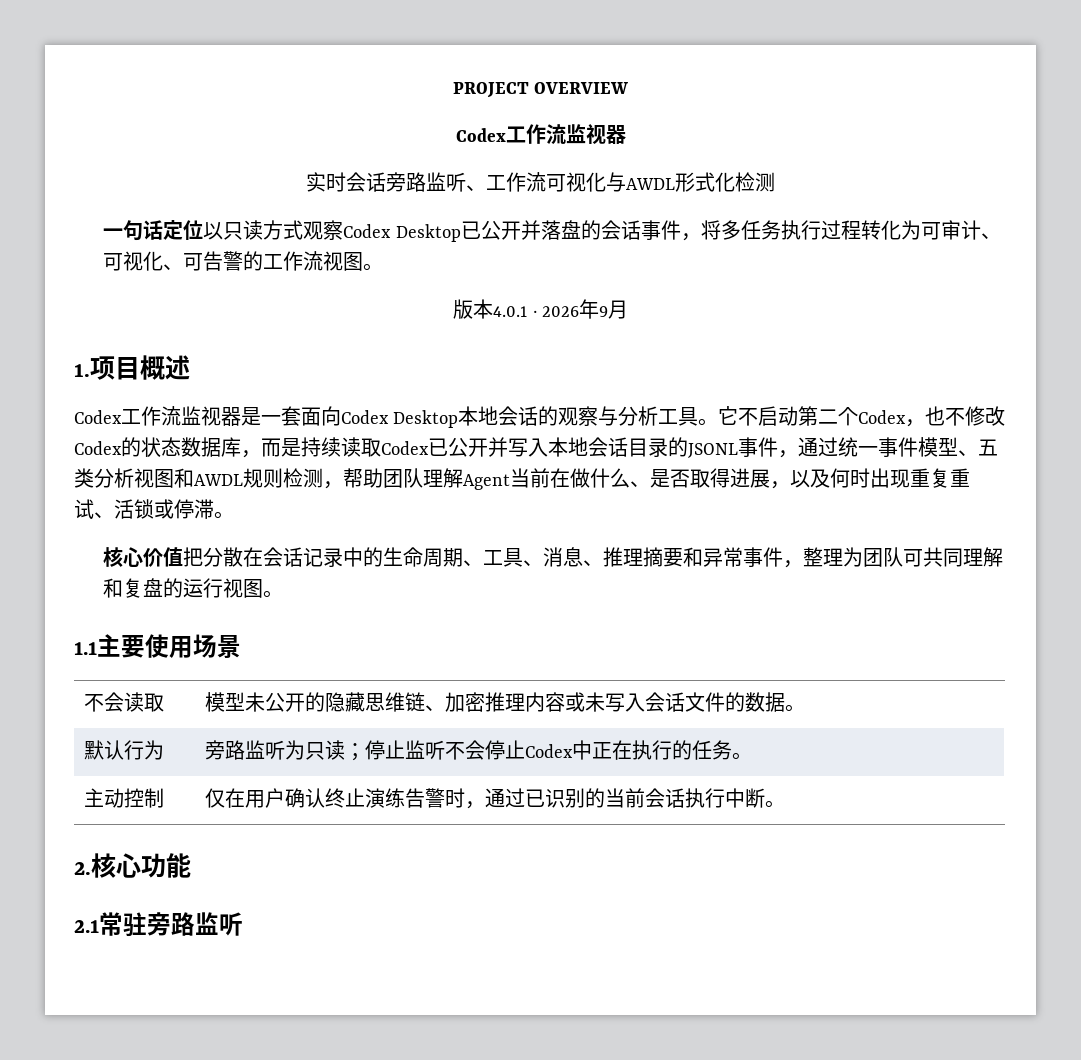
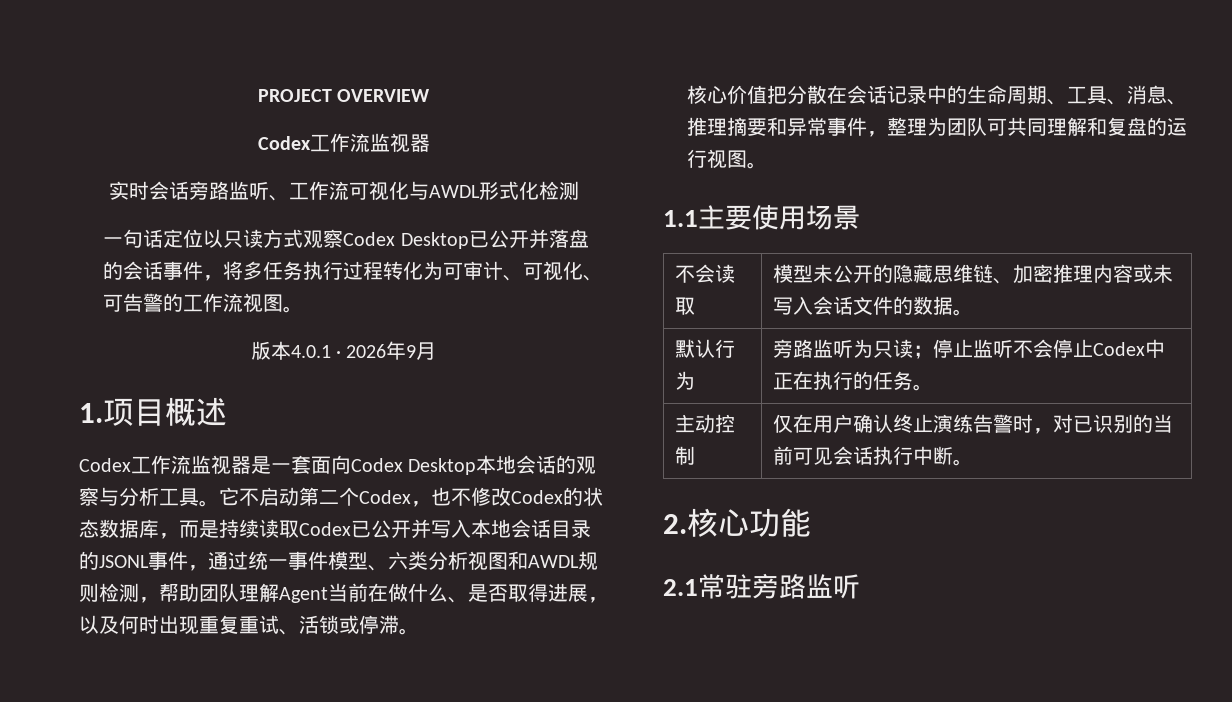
[978,439,998,456] 五 -> [388,552,408,570] 六
[484,788,525,808] 通过 -> [1053,414,1074,433] 对
(645, 798) none -> [793,447,834,465] 可见

